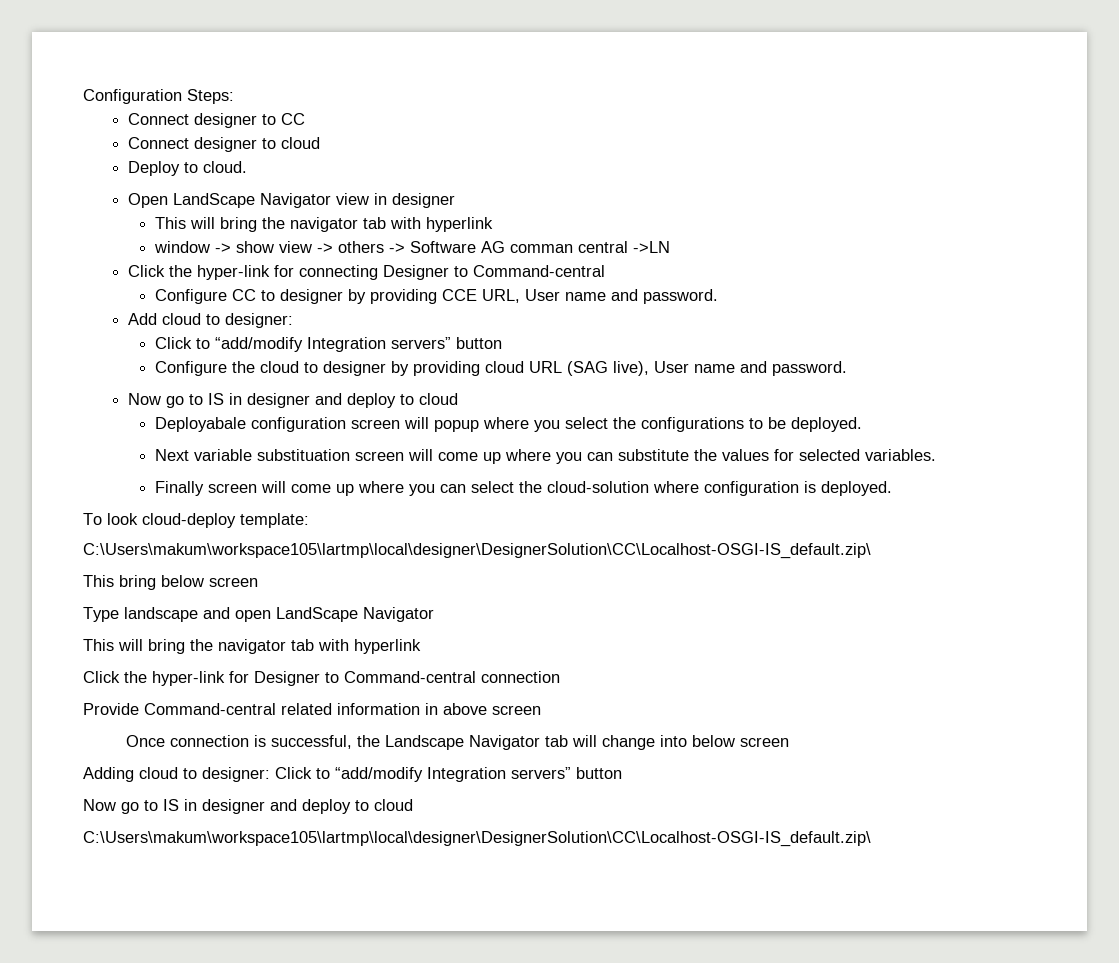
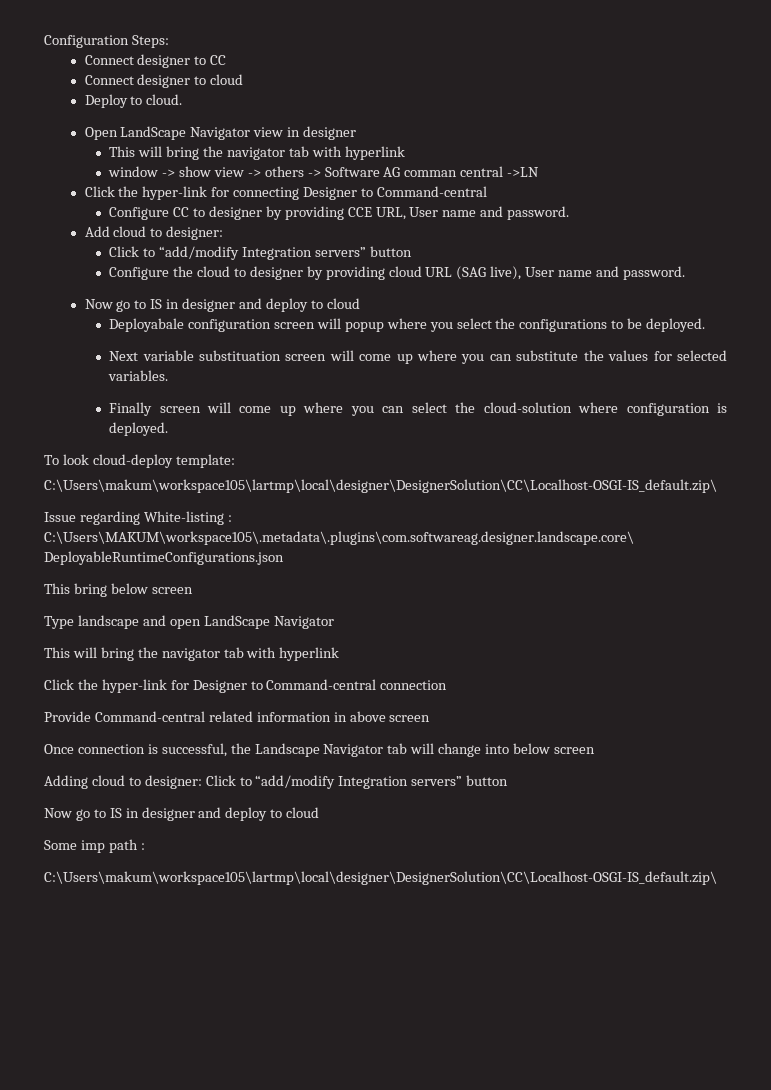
(871, 551) none -> [44,511,232,525] [44,531,634,545] [44,551,284,565] // Issue regarding White-listing : C:\Users\MAKUM\workspace105\.metadata\.plugins\com.softwareag.designer.landscape.core\ DeployableRuntimeConfigurations.json
(413, 805) none -> [44,839,145,853] // Some imp path :

